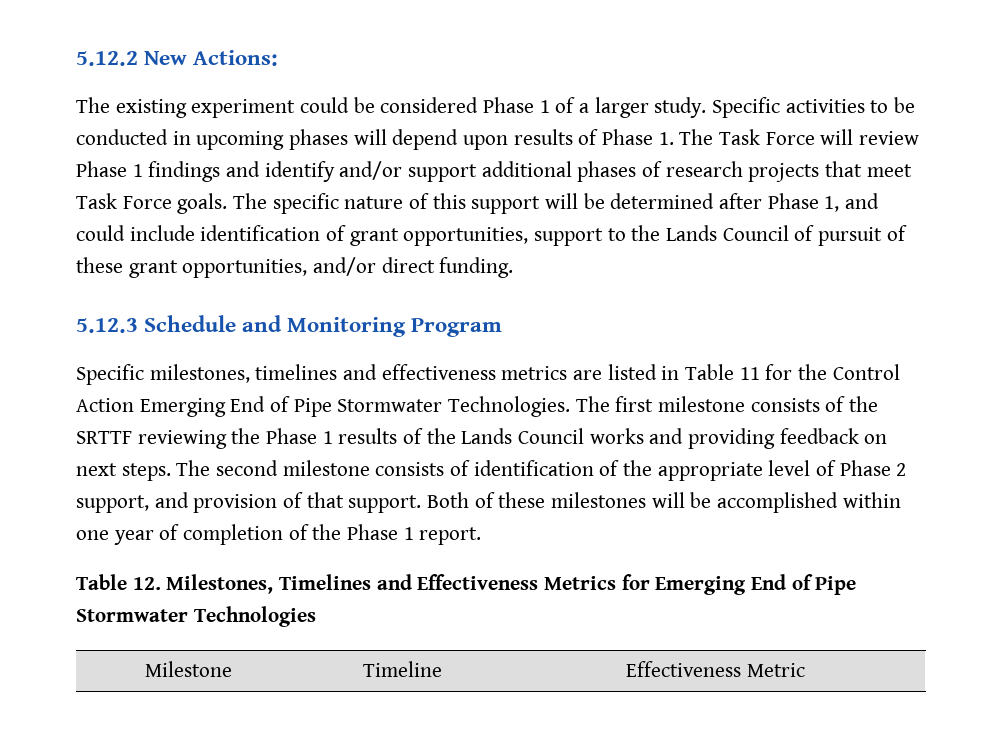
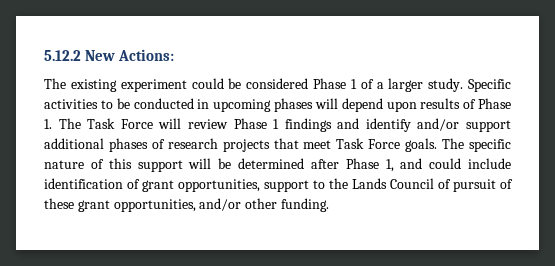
[381,257,435,273] direct -> [245,198,278,209] other
[76,315,503,337] [76,364,900,385] [76,396,879,417] [76,428,888,449] [76,460,907,481] [76,492,901,513] [76,524,482,545] [76,574,857,595] [76,606,316,627] [144,661,232,677] [363,661,442,677] [626,661,805,677] // 5.12.3 Schedule and Monitoring Program // Specific milestones, timelines and effectiveness metrics are listed in Table 11 for the Control Action Emerging End of Pipe Stormwater Technologies. The first milestone consists of the SRTTF reviewing the Phase 1 results of the Lands Council works and providing feedback on next steps. The second milestone consists of identification of the appropriate level of Phase 2 support, and provision of that support. Both of these milestones will be accomplished within one year of completion of the Phase 1 report. // Table 12. Milestones, Timelines and Effectiveness Metrics for Emerging End of Pipe Stormwater Technologies // Milestone | Timeline | Effectiveness Metric -> (329, 205) none

